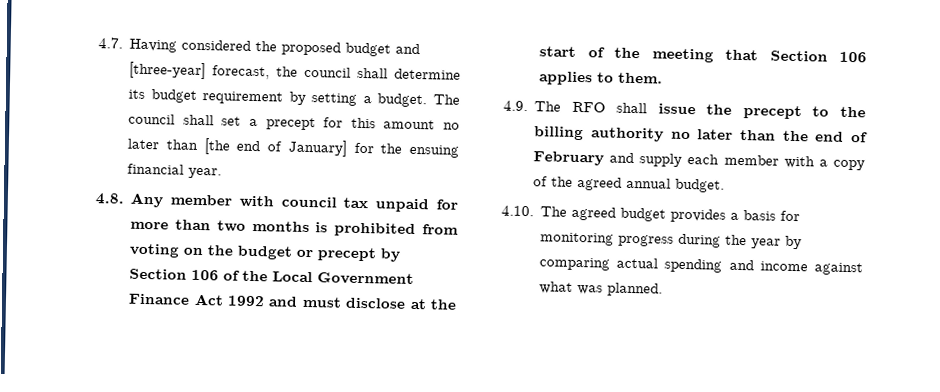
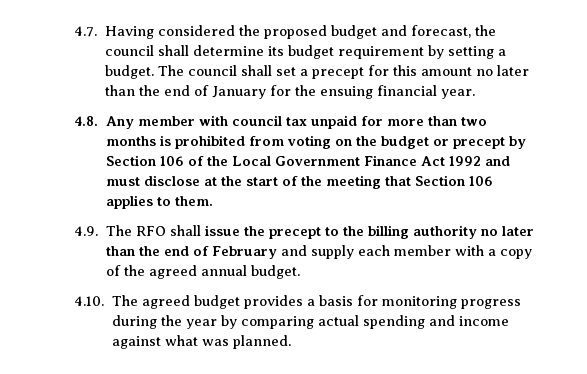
[129,61,207,80] [three-year] -> (407, 30) none
[203,138,348,157] [the end of January] -> [138,85,266,99] the end of January

